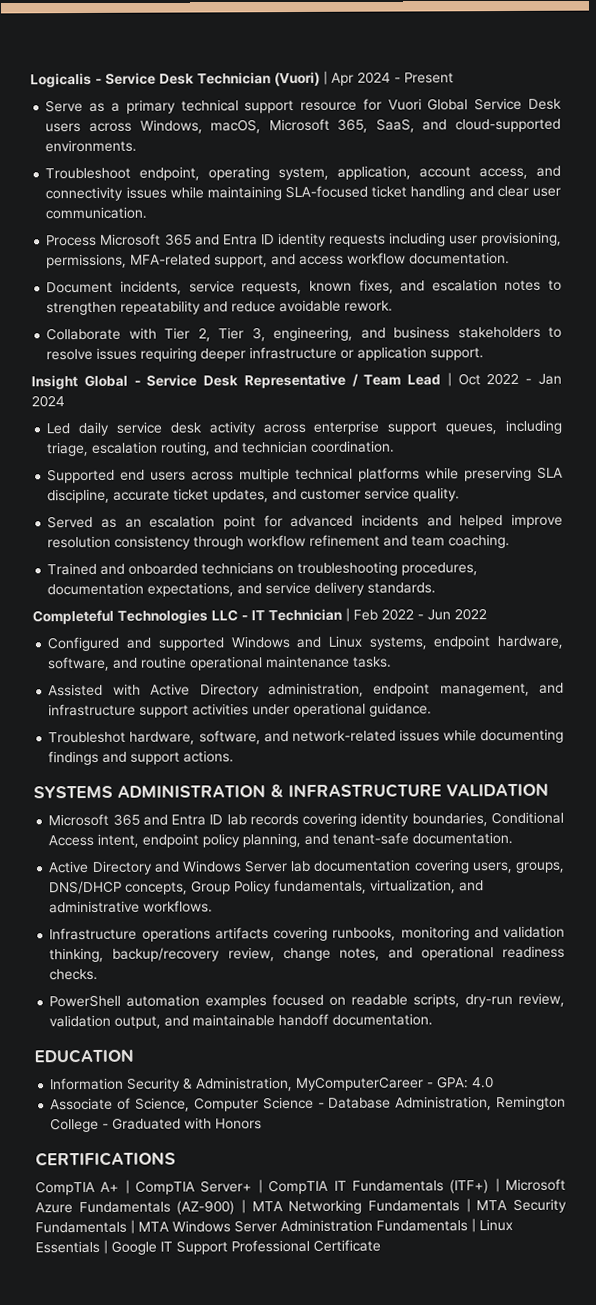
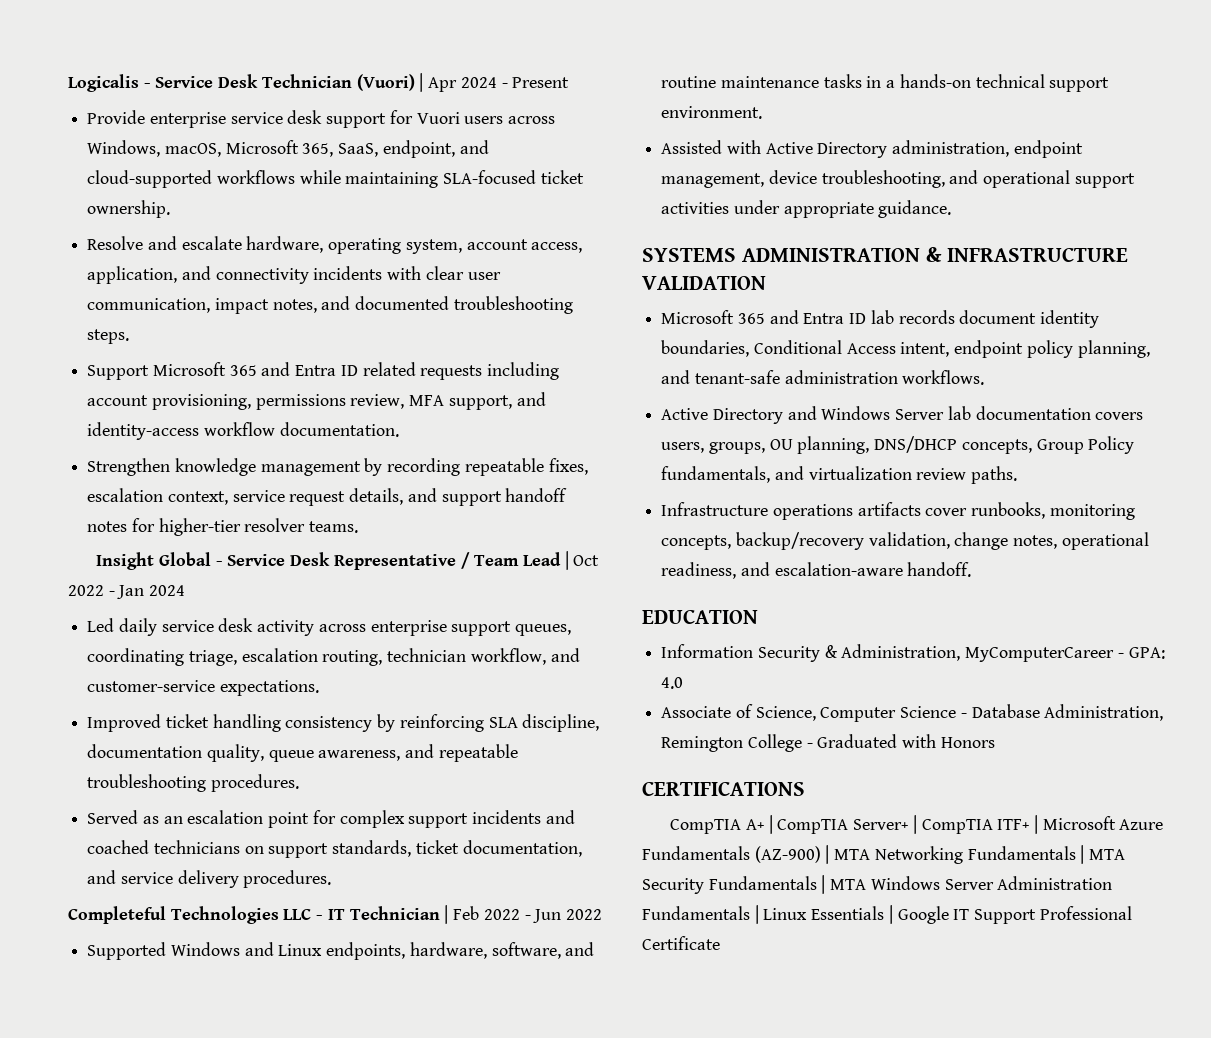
[45,97,563,114] Serve as a primary technical support resource for Vuori Global Service Desk -> [87,110,460,128] Provide enterprise service desk support for Vuori
(415, 125) none -> [382,140,455,158] endpoint,
[45,139,138,153] [45,165,561,181] [45,185,562,202] [45,206,148,220] [46,232,327,248] environments. // Troubleshoot endpoint, operating system, application, account access, and connectivity issues while maintaining SLA-focused ticket handling and clear user communication. // Process Microsoft 365 and Entra ID identity -> [216,170,584,188] [87,200,171,218] [87,236,583,254] [87,266,501,284] [87,296,573,314] [87,329,130,344] [87,362,416,380] workflows while maintaining SLA-focused ticket ownership. // Resolve and escalate hardware, operating system, account access, application, and connectivity incidents with clear user communication, impact notes, and documented troubleshooting steps. // Support Microsoft 365 and Entra ID related
[448,231,562,247] [46,253,212,269] user provisioning, permissions, MFA-related -> [87,394,445,410] account provisioning, permissions review, MFA
[299,255,345,265] access -> [87,422,200,440] identity-access
[46,279,562,295] [46,299,394,316] [46,326,562,342] [46,346,485,362] Document incidents, service requests, known fixes, and escalation notes to strengthen repeatability and reduce avoidable rework. // Collaborate with Tier 2, Tier 3, engineering, and business stakeholders to resolve issues requiring deeper infrastructure or application support. -> [87,458,588,476] [87,488,568,506] [87,518,359,536] Strengthen knowledge management by recording repeatable fixes, escalation context, service request details, and support handoff notes for higher-tier resolver teams.
[504,419,562,435] including -> [87,648,185,666] coordinating
[214,440,396,454] [47,466,564,484] [47,487,461,504] and technician coordination. // Supported end users across multiple technical platforms while preserving SLA discipline, accurate ticket updates, and customer service quality. -> [387,648,580,665] [87,680,319,696] [87,714,600,732] [87,744,518,762] [87,774,299,792] technician workflow, and customer-service expectations. // Improved ticket handling consistency by reinforcing SLA discipline, documentation quality, queue awareness, and repeatable troubleshooting procedures.
[290,513,564,529] [47,533,511,550] [47,561,479,577] [47,582,235,597] advanced incidents and helped improve resolution consistency through workflow refinement and team coaching. // Trained and onboarded technicians on troubleshooting procedures, documentation expectations, -> [339,810,575,828] [87,840,582,858] complex support incidents and coached technicians on support standards, ticket documentation,
[367,582,437,594] standards. -> [243,870,332,888] procedures.
[47,636,224,652] Configured and supported -> [87,942,167,960] Supported
[368,635,491,650] systems, endpoint -> [326,942,406,960] endpoints,
[190,655,393,671] operational maintenance tasks. -> [720,74,1110,92] [661,106,763,119] maintenance tasks in a hands-on technical support environment.
[539,682,564,694] [48,703,137,717] and infrastructure -> [768,170,1071,188] device troubleshooting, and operational
[293,702,367,718] operational -> [783,202,874,218] appropriate
[48,728,564,745] [48,750,235,766] // Troubleshot hardware, software, and network-related issues while documenting findings and support actions. -> (952, 209) none
[302,812,358,827] covering -> [959,310,1037,324] document
[412,831,514,845] documentation. -> [784,370,985,385] administration workflows.
[413,859,470,874] covering -> [1095,412,1144,420] covers
(566, 867) none -> [769,436,870,454] OU planning,
[370,879,485,894] [49,900,214,914] virtualization, and administrative workflows. -> [774,466,1018,484] and virtualization review paths.
[273,926,329,942] covering -> [925,508,968,516] cover
[473,925,566,939] [49,945,565,963] [49,968,99,981] [49,992,565,1009] [49,1013,434,1029] and validation thinking, backup/recovery review, change notes, and operational readiness checks. // PowerShell automation examples focused on readable scripts, dry-run review, validation output, and maintainable handoff documentation. -> [661,532,1149,550] [661,562,972,579] concepts, backup/recovery validation, change notes, operational readiness, and escalation-aware handoff.
[333,1179,490,1194] IT Fundamentals (ITF+) -> [997,819,1030,830] ITF+

